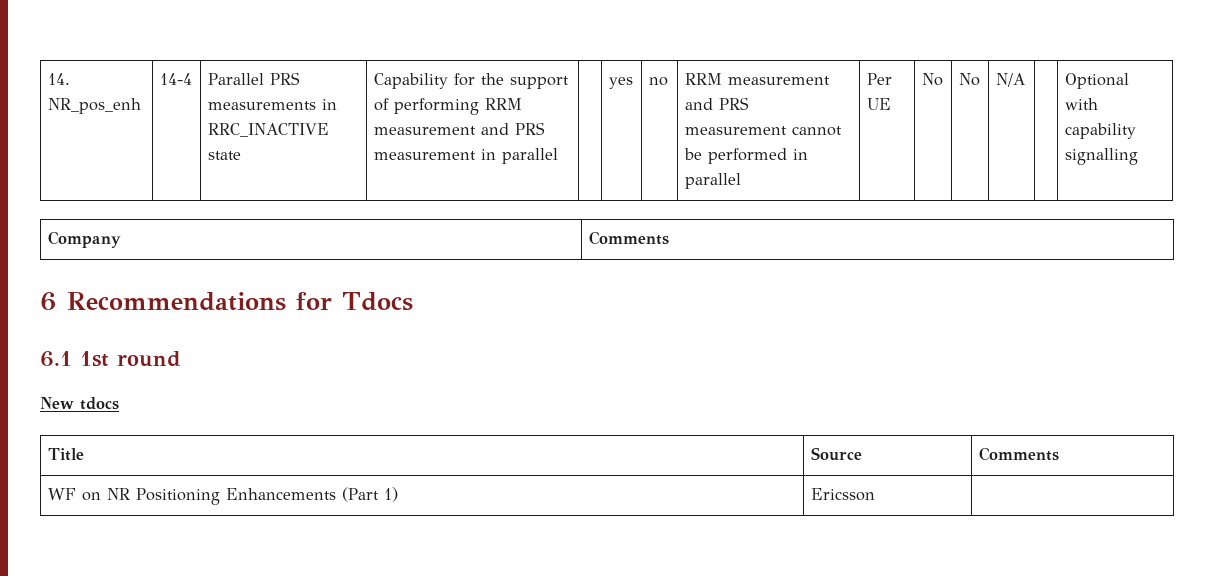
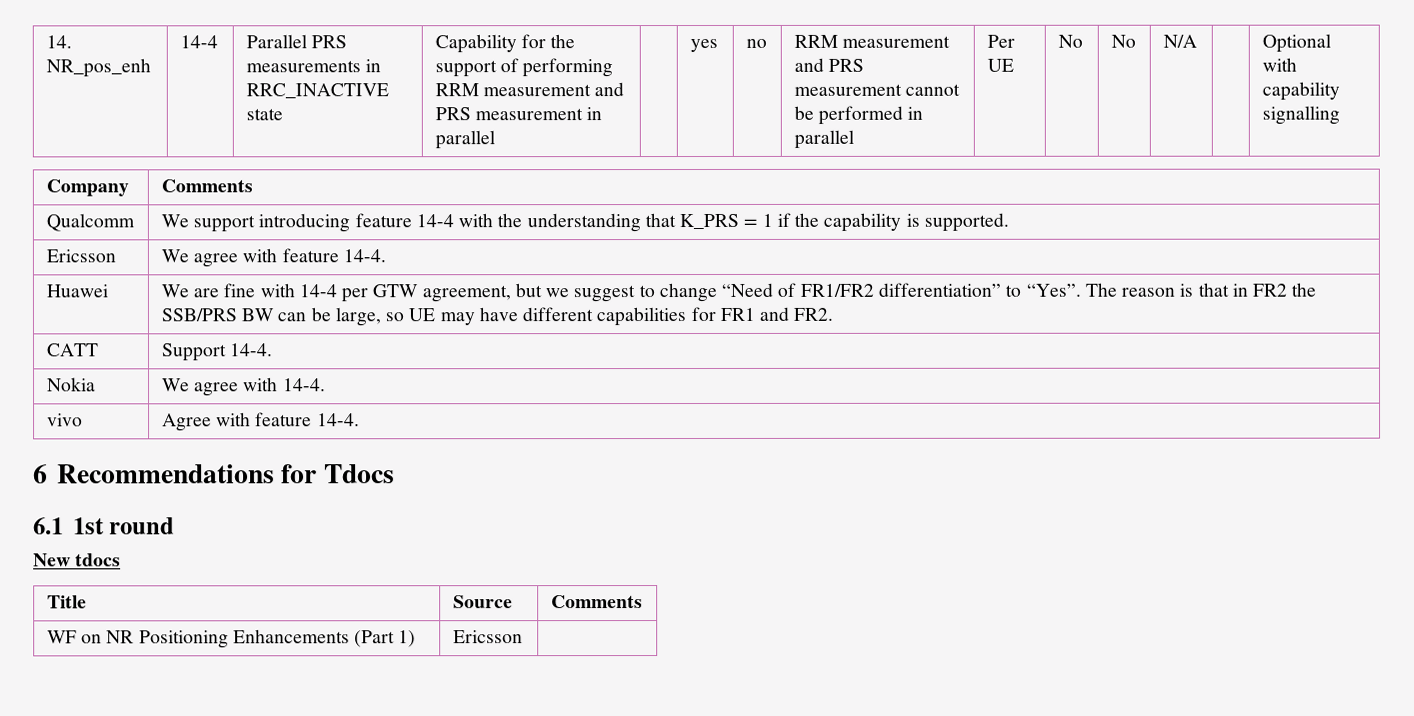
(669, 238) none -> [45,213,135,232] [160,212,1010,233] [45,249,116,263] [160,248,386,268] [45,284,108,298] [160,282,1317,303] [160,306,834,327] [45,343,98,357] [160,343,273,362] [46,377,96,392] [161,377,326,397] [46,413,83,427] [161,412,360,432] // Qualcomm | We support introducing feature 14-4 with the understanding that K_PRS = 1 if the capability is supported. // Ericsson | We agree with feature 14-4. // Huawei | We are fine with 14-4 per GTW agreement, but we suggest to change “Need of FR1/FR2 differentiation” to “Yes”. The reason is that in FR2 the SSB/PRS BW can be large, so UE may have different capabilities for FR1 and FR2. // CATT | Support 14-4. // Nokia | We agree with 14-4. // vivo | Agree with feature 14-4.

